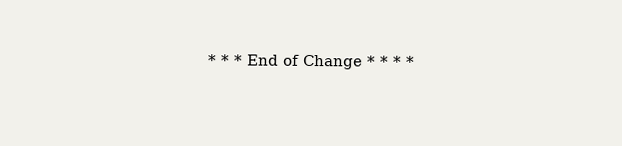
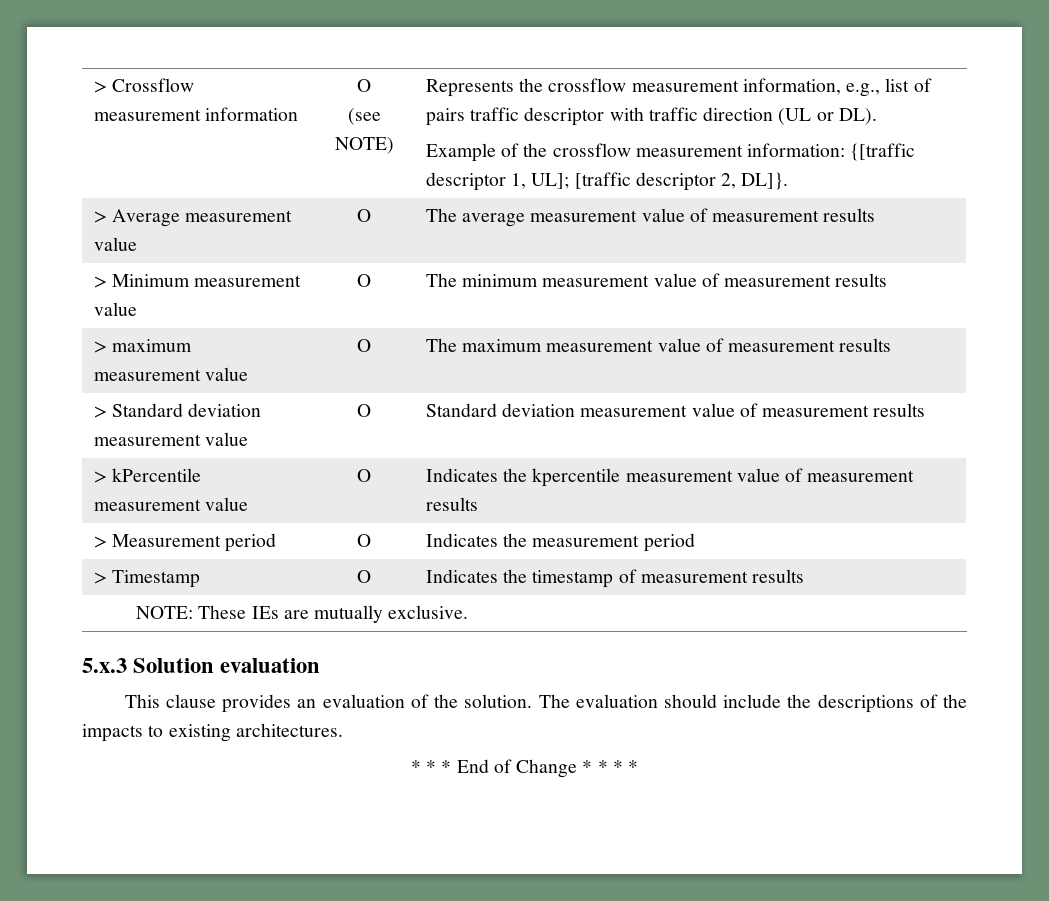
(208, 60) none -> [93,78,195,93] [93,107,299,121] [357,79,371,92] [347,108,381,125] [334,137,394,154] [425,78,932,97] [425,107,877,126] [425,143,916,162] [425,172,789,191] [93,209,293,227] [93,237,137,251] [357,209,371,222] [425,208,876,227] [93,274,302,288] [93,302,137,316] [357,274,371,287] [425,273,888,287] [93,339,193,353] [93,367,249,381] [357,339,371,352] [425,338,892,352] [93,403,262,418] [93,432,249,446] [357,404,371,417] [425,403,926,417] [93,468,202,483] [93,497,249,511] [357,469,371,482] [425,468,915,487] [425,497,478,511] [93,533,277,552] [357,534,371,547] [425,533,695,552] [93,570,201,588] [357,570,371,583] [425,569,805,588] [136,605,469,623] [82,658,321,673] [124,694,967,713] [82,723,343,742] > Crossflow measurement information | O // (see NOTE) | Represents the crossflow measurement information, e.g., list of pairs traffic descriptor with traffic direction (UL or DL). // Example of the crossflow measurement information: {[traffic descriptor 1, UL]; [traffic descriptor 2, DL]}. // > Average measurement value | O | The average measurement value of measurement results // > Minimum measurement value | O | The minimum measurement value of measurement results // > maximum measurement value | O | The maximum measurement value of measurement results // > Standard deviation measurement value | O | Standard deviation measurement value of measurement results // > kPercentile measurement value | O | Indicates the kpercentile measurement value of measurement results // > Measurement period | O | Indicates the measurement period // > Timestamp | O | Indicates the timestamp of measurement results // NOTE: These IEs are mutually exclusive. // 5.x.3 Solution evaluation // This clause provides an evaluation of the solution. The evaluation should include the descriptions of the impacts to existing architectures. //

